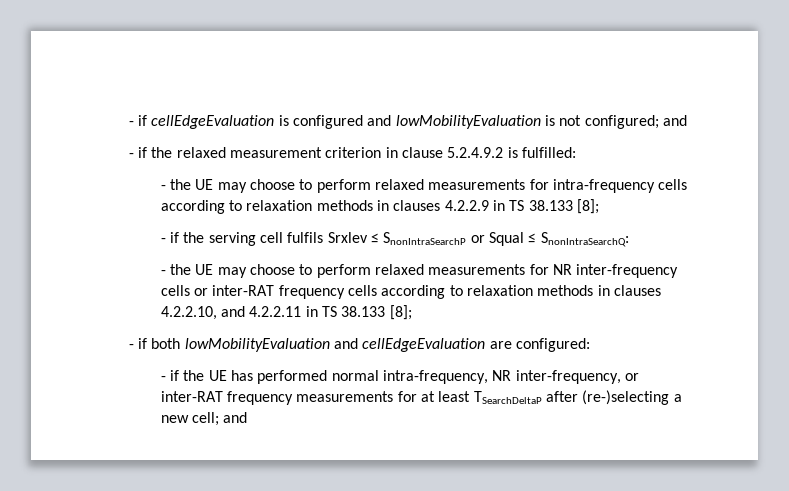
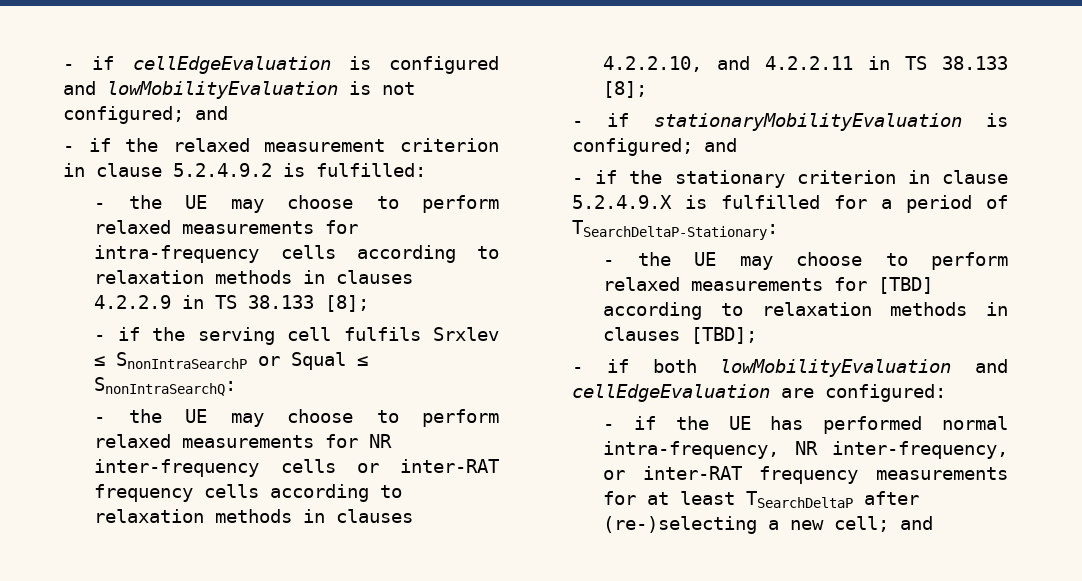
(412, 312) none -> [572,113,1008,131] [572,138,738,156] [572,170,1008,188] [572,195,1008,213] [572,220,779,240] [603,252,1008,270] [603,277,934,294] [603,302,1008,320] [603,327,758,344] // - if stationaryMobilityEvaluation is configured; and // - if the stationary criterion in clause 5.2.4.9.X is fulfilled for a period of TSearchDeltaP-Stationary: // - the UE may choose to perform relaxed measurements for [TBD] according to relaxation methods in clauses [TBD];

